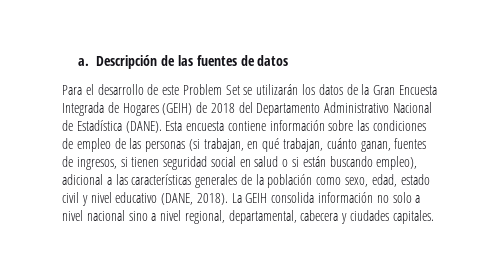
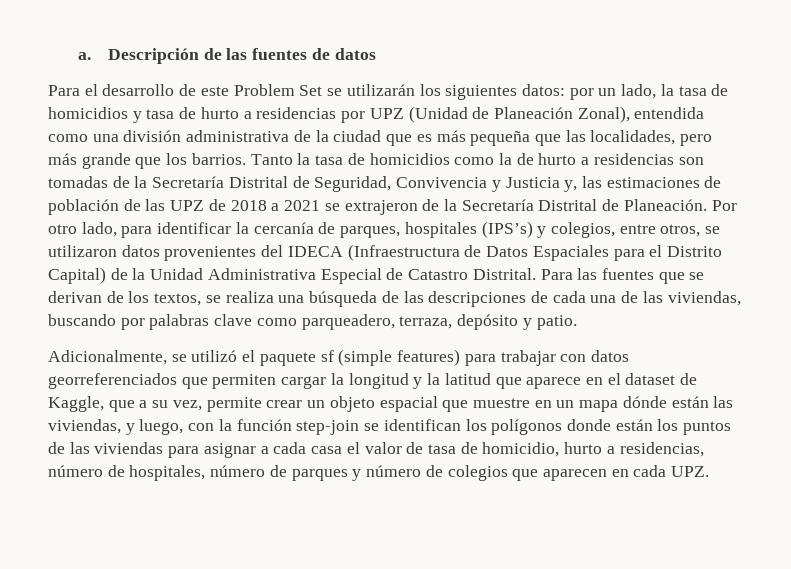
[318,84,437,95] [62,102,433,116] [62,120,427,133] [62,138,427,152] [62,156,418,170] [62,174,430,188] [62,192,421,206] [62,210,434,224] datos de la Gran Encuesta Integrada de Hogares (GEIH) de 2018 del Departamento Administrativo Nacional de Estadística (DANE). Esta encuesta contiene información sobre las condiciones de empleo de las personas (si trabajan, en qué trabajan, cuánto ganan, fuentes de ingresos, si tienen seguridad social en salud o si están buscando empleo), adicional a las características generales de la población como sexo, edad, estado civil y nivel educativo (DANE, 2018). La GEIH consolida información no solo a nivel nacional sino a nivel regional, departamental, cabecera y ciudades capitales. -> [445,84,729,100] [48,106,705,123] [48,130,713,146] [48,153,704,169] [48,176,722,192] [48,199,737,215] [48,221,721,238] [48,244,722,261] [48,267,705,284] [48,291,741,307] [48,314,577,330] [48,349,629,366] [48,373,698,389] [48,396,734,412] [48,419,732,435] [48,442,704,458] [48,465,710,481] siguientes datos: por un lado, la tasa de homicidios y tasa de hurto a residencias por UPZ (Unidad de Planeación Zonal), entendida como una división administrativa de la ciudad que es más pequeña que las localidades, pero más grande que los barrios. Tanto la tasa de homicidios como la de hurto a residencias son tomadas de la Secretaría Distrital de Seguridad, Convivencia y Justicia y, las estimaciones de población de las UPZ de 2018 a 2021 se extrajeron de la Secretaría Distrital de Planeación. Por otro lado, para identificar la cercanía de parques, hospitales (IPS’s) y colegios, entre otros, se utilizaron datos provenientes del IDECA (Infraestructura de Datos Espaciales para el Distrito Capital) de la Unidad Administrativa Especial de Catastro Distrital. Para las fuentes que se derivan de los textos, se realiza una búsqueda de las descripciones de cada una de las viviendas, buscando por palabras clave como parqueadero, terraza, depósito y patio. // Adicionalmente, se utilizó el paquete sf (simple features) para trabajar con datos georreferenciados que permiten cargar la longitud y la latitud que aparece en el dataset de Kaggle, que a su vez, permite crear un objeto espacial que muestre en un mapa dónde están las viviendas, y luego, con la función step-join se identifican los polígonos donde están los puntos de las viviendas para asignar a cada casa el valor de tasa de homicidio, hurto a residencias, número de hospitales, número de parques y número de colegios que aparecen en cada UPZ.

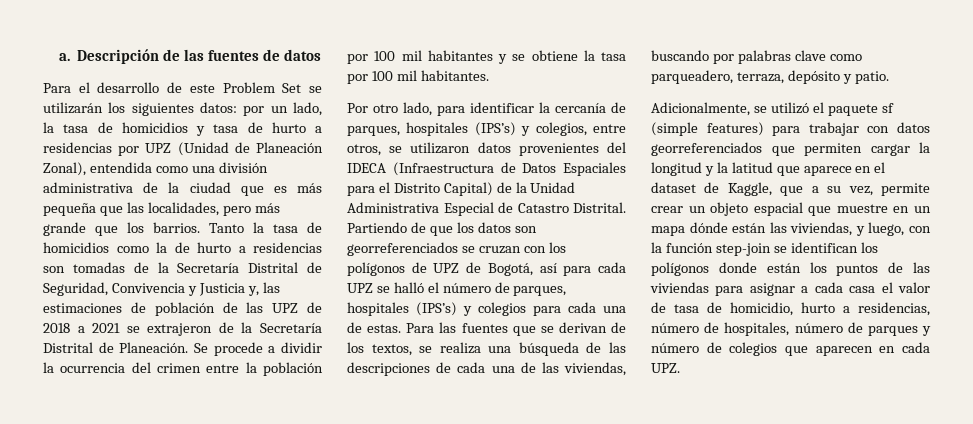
(707, 205) none -> [193,342,322,356] [43,362,323,376] [347,50,626,64] [347,70,489,84] Se procede a dividir la ocurrencia del crimen entre la población por 100 mil habitantes y se obtiene la tasa por 100 mil habitantes. //
(536, 274) none -> [347,222,537,236] [347,242,566,256] [347,262,626,276] [347,282,567,296] [347,302,626,316] [347,322,402,333] Partiendo de que los datos son georreferenciados se cruzan con los polígonos de UPZ de Bogotá, así para cada UPZ se halló el número de parques, hospitales (IPS’s) y colegios para cada una de estas.

